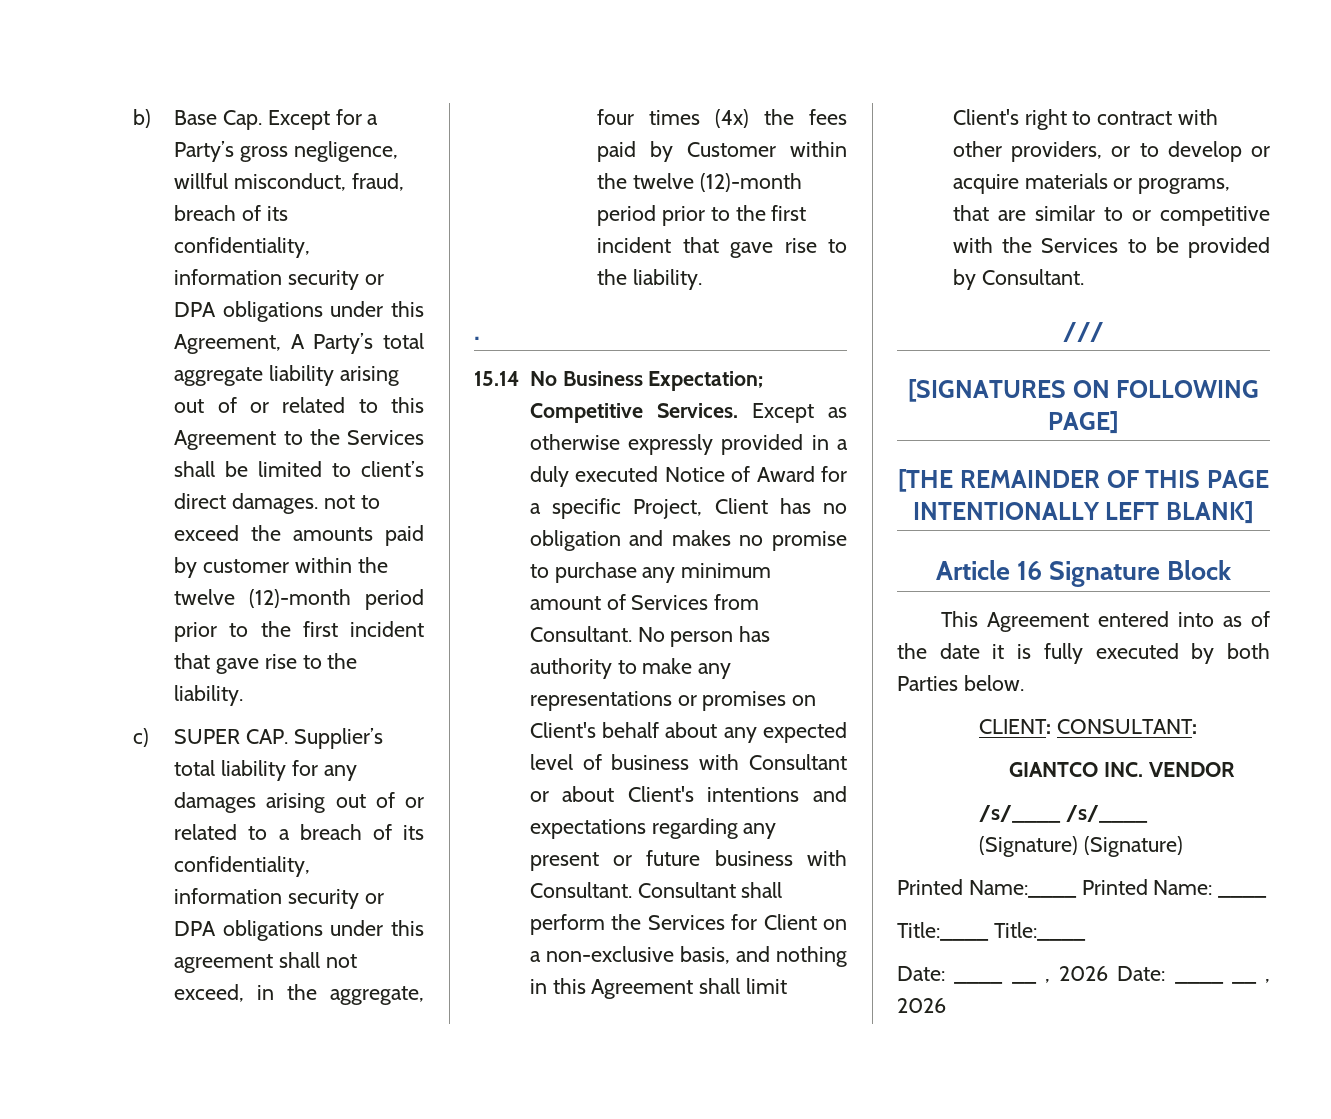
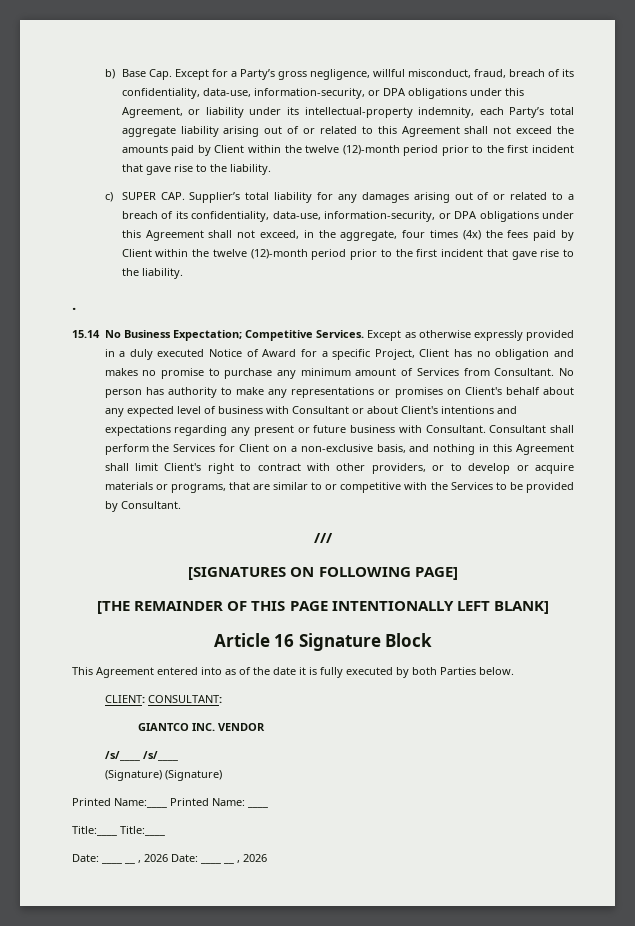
[174,269,360,290] information security -> [202,88,365,99] data-use, information-security,
[290,334,305,349] A -> [188,107,504,118] or liability under its intellectual-property indemnity, each
[283,429,424,445] [174,461,425,477] [174,493,380,514] to the Services shall be limited to client’s direct damages. not to -> [464,126,512,134] shall not
[203,559,290,573] customer -> [214,145,245,153] Client
[174,888,384,909] [174,920,424,941] [174,954,274,973] information security or DPA obligations under this agreement -> [272,211,574,222] [121,230,204,241] data-use, information-security, or DPA obligations under this Agreement
[687,142,777,157] Customer -> [121,249,152,257] Client

